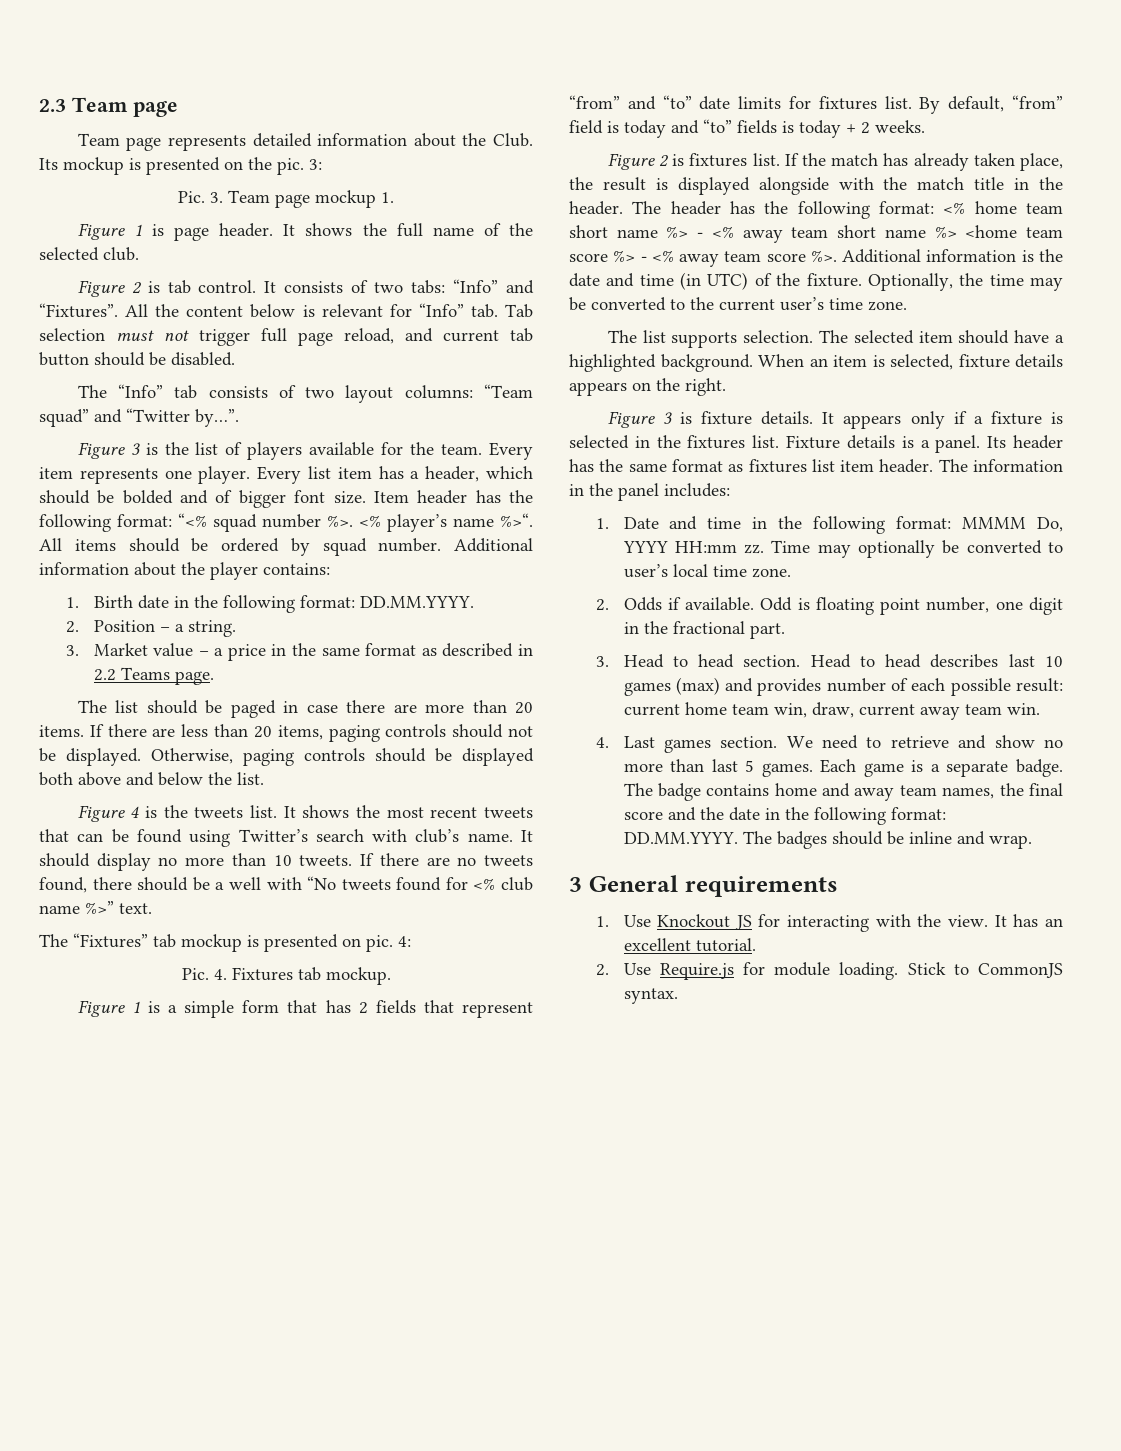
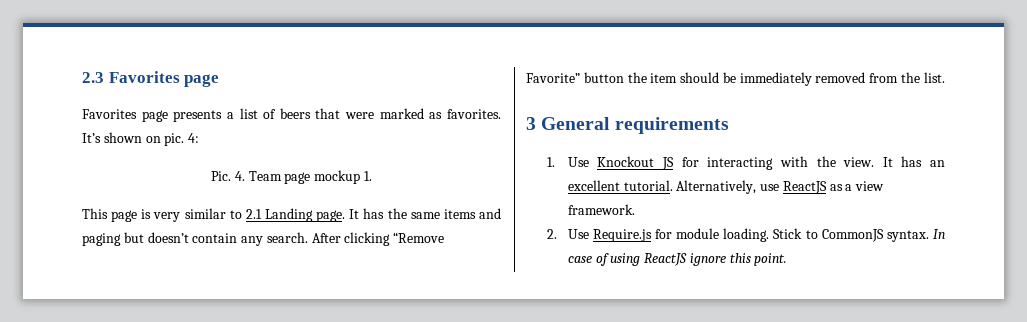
[71,97,128,112] Team -> [108,71,180,83] Favorites
[77,133,533,151] [39,157,322,175] [178,190,394,208] [77,223,534,241] [39,247,139,261] [77,279,534,297] [39,303,534,318] [39,328,533,346] [39,352,235,366] [77,384,533,403] [39,408,239,427] [77,442,533,460] [39,466,534,484] [39,490,534,508] [39,513,533,532] [39,538,533,556] [39,562,330,580] [66,595,474,613] [66,620,236,637] [66,643,533,661] [93,667,214,685] [77,700,533,718] [39,724,533,742] [39,748,534,766] [39,772,264,786] [77,805,533,822] [39,829,533,847] [39,853,533,871] [39,876,533,893] [39,901,152,914] [39,933,338,952] Team page represents detailed information about the Club. Its mockup is presented on the pic. 3: // Pic. 3. Team page mockup 1. // Figure 1 is page header. It shows the full name of the selected club. // Figure 2 is tab control. It consists of two tabs: “Info” and “Fixtures”. All the content below is relevant for “Info” tab. Tab selection must not trigger full page reload, and current tab button should be disabled. // The “Info” tab consists of two layout columns: “Team squad” and “Twitter by…”. // Figure 3 is the list of players available for the team. Every item represents one player. Every list item has a header, which should be bolded and of bigger font size. Item header has the following format: “<% squad number %>. <% player’s name %>“. All items should be ordered by squad number. Additional information about the player contains: // 1. Birth date in the following format: DD.MM.YYYY. // 2. Position – a string. // 3. Market value – a price in the same format as described in 2.2 Teams page. // The list should be paged in case there are more than 20 items. If there are less than 20 items, paging controls should not be displayed. Otherwise, paging controls should be displayed both above and below the list. // Figure 4 is the tweets list. It shows the most recent tweets that can be found using Twitter’s search with club’s name. It should display no more than 10 tweets. If there are no tweets found, there should be a well with “No tweets found for <% club name %>” text. // The “Fixtures” tab mockup is presented -> [82,108,501,122] [82,132,142,143] Favorites page presents a list of beers that were marked as favorites. It’s shown
[231,967,391,985] [77,1000,533,1018] [569,95,1063,114] [569,119,925,138] [607,153,1063,171] [569,177,1063,195] [569,201,1063,219] [569,225,1063,243] [569,249,1063,267] [569,272,1063,291] [569,297,907,311] [607,330,1064,348] [569,354,1063,372] [569,378,726,396] [607,411,1063,429] [569,435,1063,453] [569,459,1063,473] [569,483,730,501] [596,516,1063,534] [622,540,1063,558] [623,564,791,578] [596,597,1063,615] [623,621,785,639] [596,654,1063,668] [623,677,1063,696] [623,702,1040,720] [596,735,1063,753] [623,759,1063,777] [623,783,1063,801] [623,807,946,825] [623,831,1032,849] Fixtures tab mockup. // Figure 1 is a simple form that has 2 fields that represent “from” and “to” date limits for fixtures list. By default, “from” field is today and “to” fields is today + 2 weeks. // Figure 2 is fixtures list. If the match has already taken place, the result is displayed alongside with the match title in the header. The header has the following format: <% home team short name %> - <% away team short name %> <home team score %> - <% away team score %>. Additional information is the date and time (in UTC) of the fixture. Optionally, the time may be converted to the current user’s time zone. // The list supports selection. The selected item should have a highlighted background. When an item is selected, fixture details appears on the right. // Figure 3 is fixture details. It appears only if a fixture is selected in the fixtures list. Fixture details is a panel. Its header has the same format as fixtures list item header. The information in the panel includes: // 1. Date and time in the following format: MMMM Do, YYYY HH:mm zz. Time may optionally be converted to user’s local time zone. // 2. Odds if available. Odd is floating point number, one digit in the fractional part. // 3. Head to head section. Head to head describes last 10 games (max) and provides number of each possible result: current home team win, draw, current away team win. // 4. Last games section. We need to retrieve and show no more than last 5 games. Each game is a separate badge. The badge contains home and away team names, the final score and the date in the following format: DD.MM.YYYY. The badges should be inline and wrap. -> [248,170,372,184] [82,208,502,222] [82,232,445,246] [526,72,945,86] Team page mockup 1. // This page is very similar to 2.1 Landing page. It has the same items and paging but doesn’t contain any search. After clicking “Remove Favorite” button the item should be immediately removed from the list.
(756, 945) none -> [676,180,885,194] [567,204,635,215] Alternatively, use ReactJS as a view framework.
(678, 996) none -> [933,229,945,239] [567,253,788,266] In case of using ReactJS ignore this point.

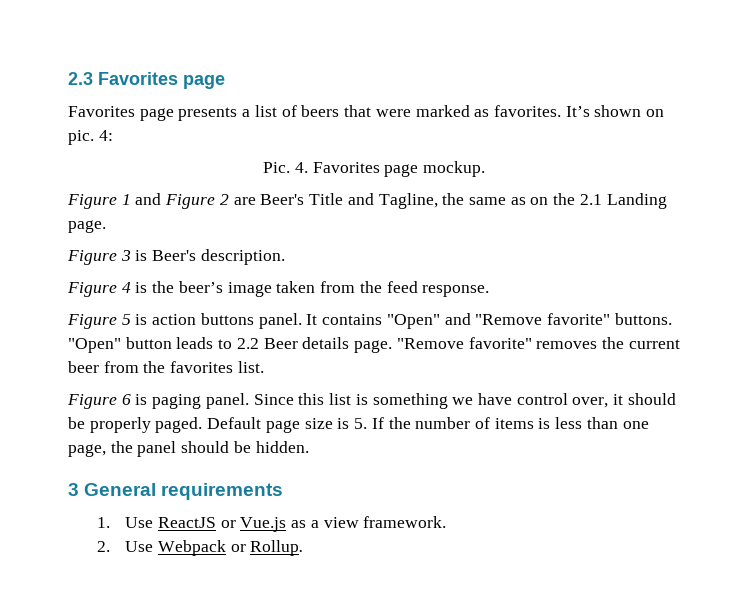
[248,170,372,184] [82,208,502,222] [82,232,445,246] [526,72,945,86] Team page mockup 1. // This page is very similar to 2.1 Landing page. It has the same items and paging but doesn’t contain any search. After clicking “Remove Favorite” button the item should be immediately removed from the list. -> [312,161,485,177] [67,193,667,209] [68,220,106,233] [67,249,285,265] [67,281,490,297] [67,313,672,329] [68,337,680,353] [68,361,264,373] [67,393,676,409] [68,417,649,433] [68,441,309,457] Favorites page mockup. // Figure 1 and Figure 2 are Beer's Title and Tagline, the same as on the 2.1 Landing page. // Figure 3 is Beer's description. // Figure 4 is the beer’s image taken from the feed response. // Figure 5 is action buttons panel. It contains "Open" and "Remove favorite" buttons. "Open" button leads to 2.2 Beer details page. "Remove favorite" removes the current beer from the favorites list. // Figure 6 is paging panel. Since this list is something we have control over, it should be properly paged. Default page size is 5. If the number of items is less than one page, the panel should be hidden.
[597,156,945,170] [567,180,827,194] Knockout JS for interacting with the view. It has an excellent tutorial. Alternatively, use ReactJS -> [157,517,287,532] ReactJS or Vue.js
[592,228,945,242] [567,253,788,266] Require.js for module loading. Stick to CommonJS syntax. In case of using ReactJS ignore this point. -> [157,540,304,556] Webpack or Rollup.

